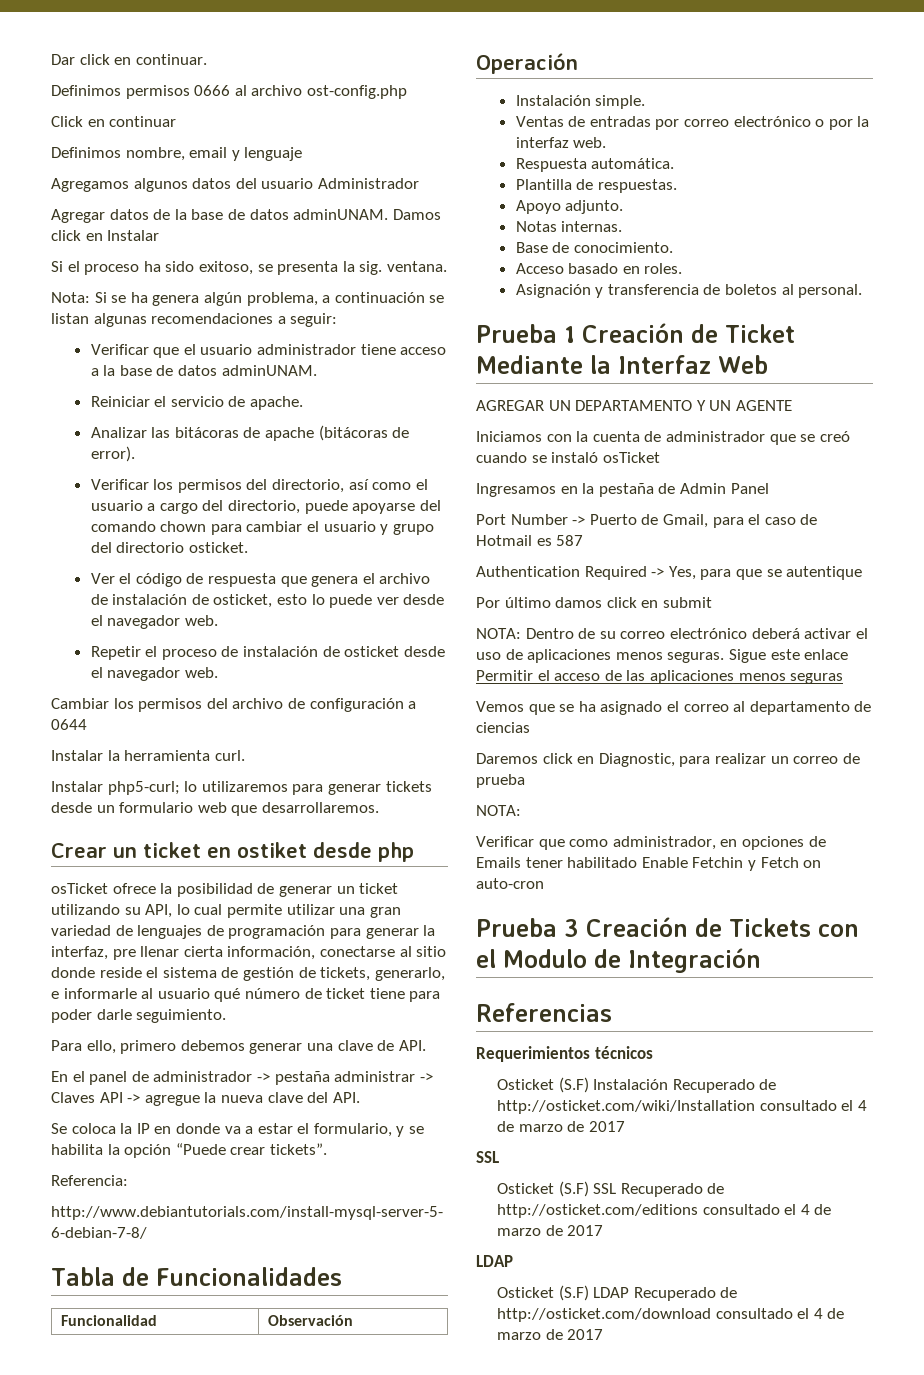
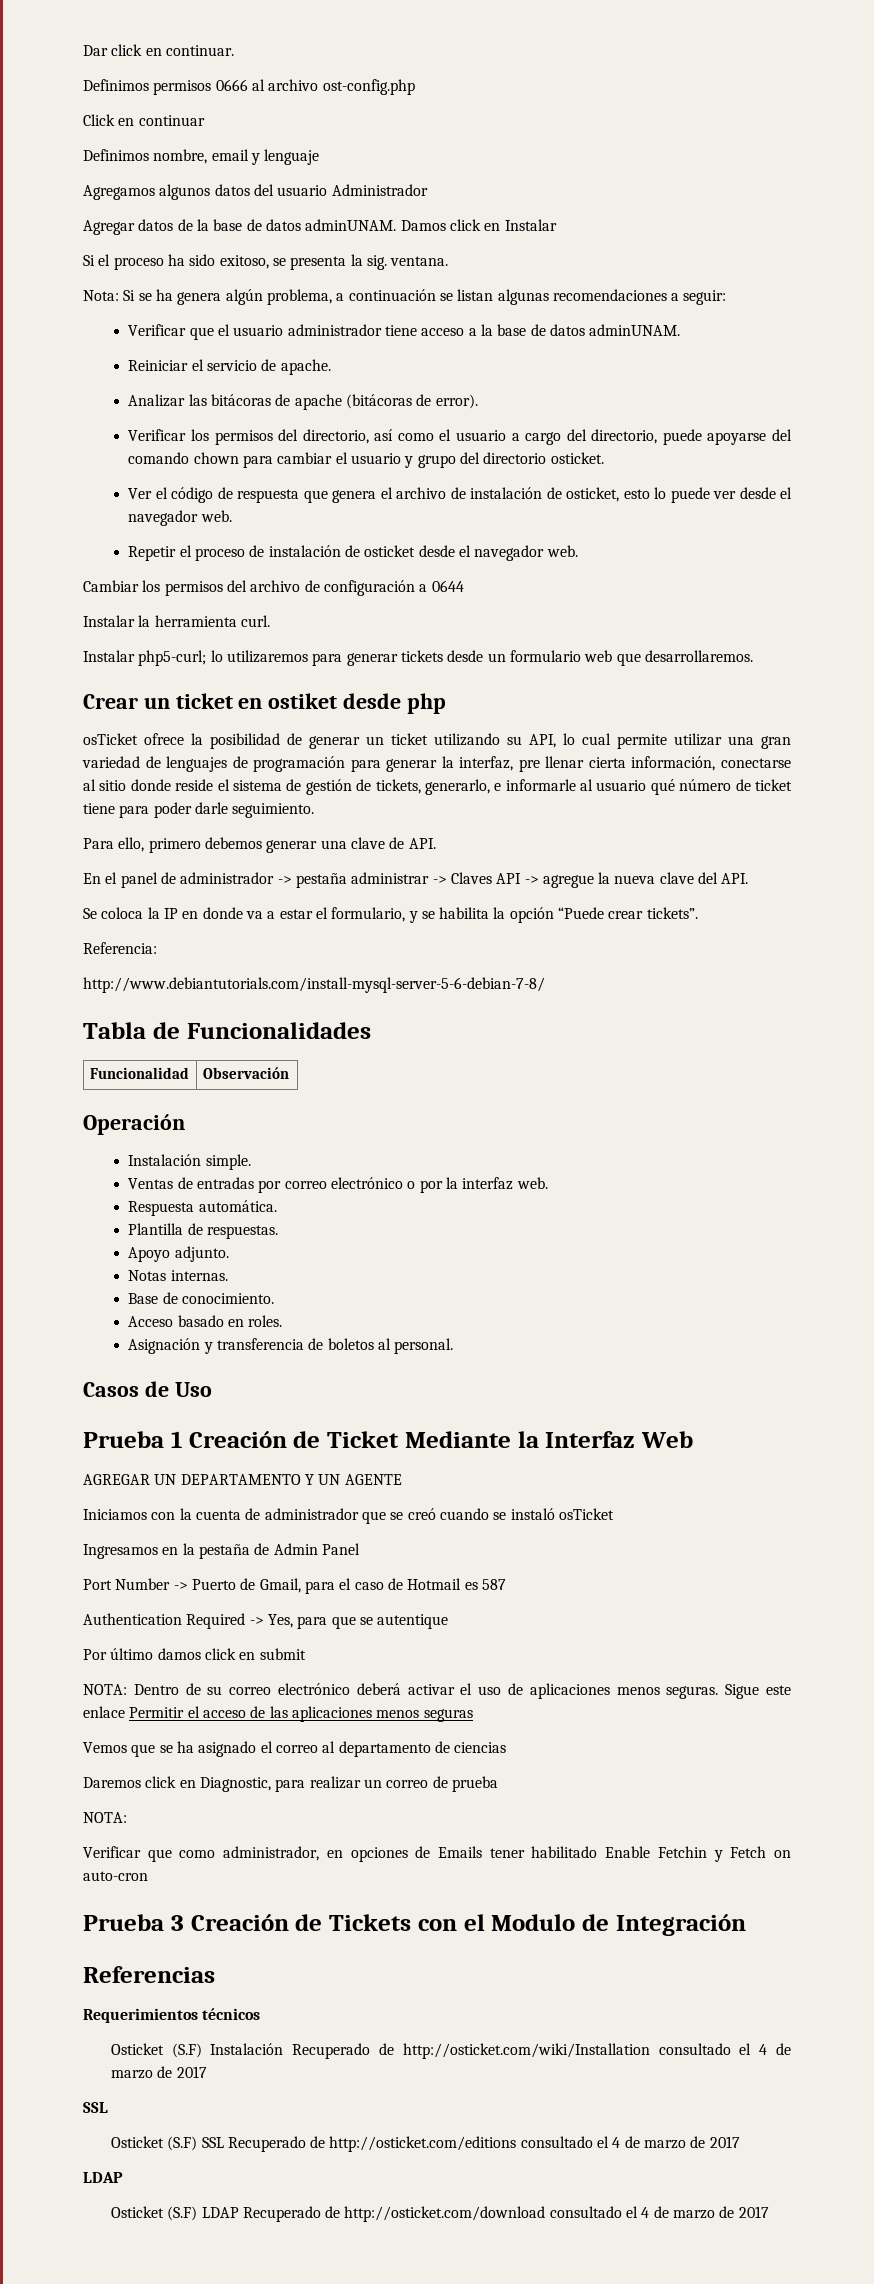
(863, 291) none -> [83,1381,212,1397] // Casos de Uso

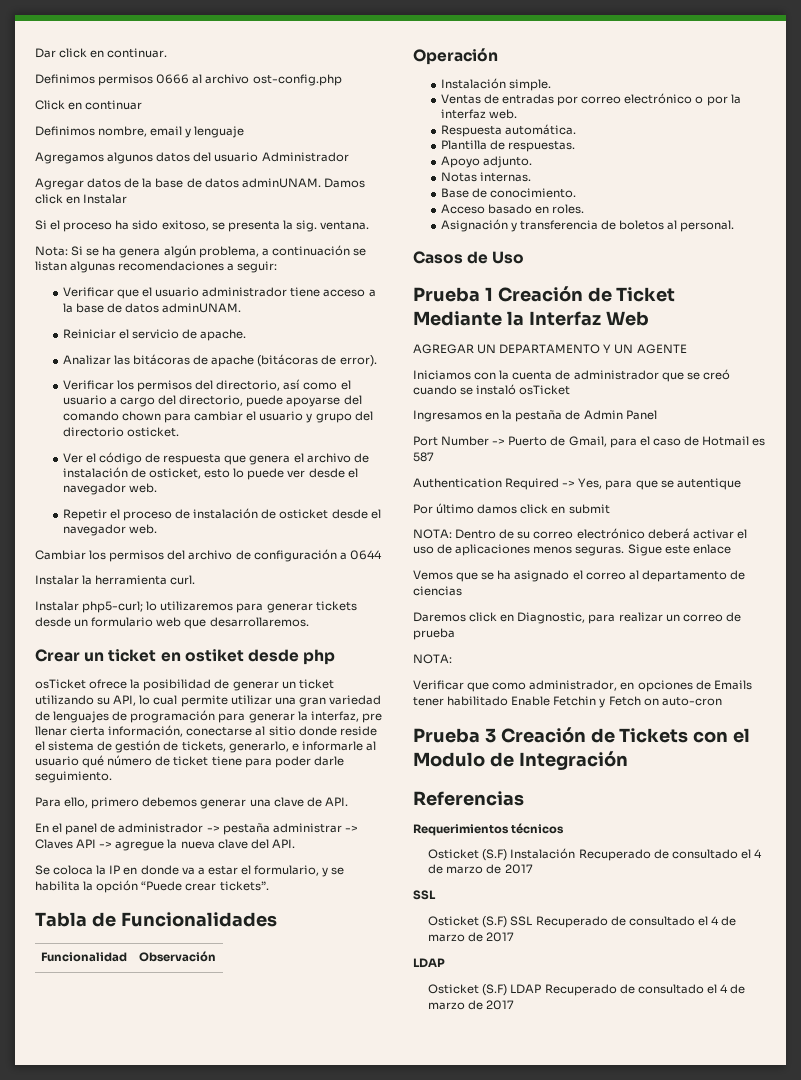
[83,942,157,954] [83,977,545,993] // Referencia: // http://www.debiantutorials.com/install-mysql-server-5-6-debian-7-8/ -> (269, 886) none
[129,1706,473,1722] Permitir el acceso de las aplicaciones menos seguras -> (731, 549) none
[402,2043,650,2059] http://osticket.com/wiki/Installation -> (669, 854) none
[329,2136,517,2152] http://osticket.com/editions -> (626, 921) none
[344,2206,546,2222] http://osticket.com/download -> (635, 989) none

